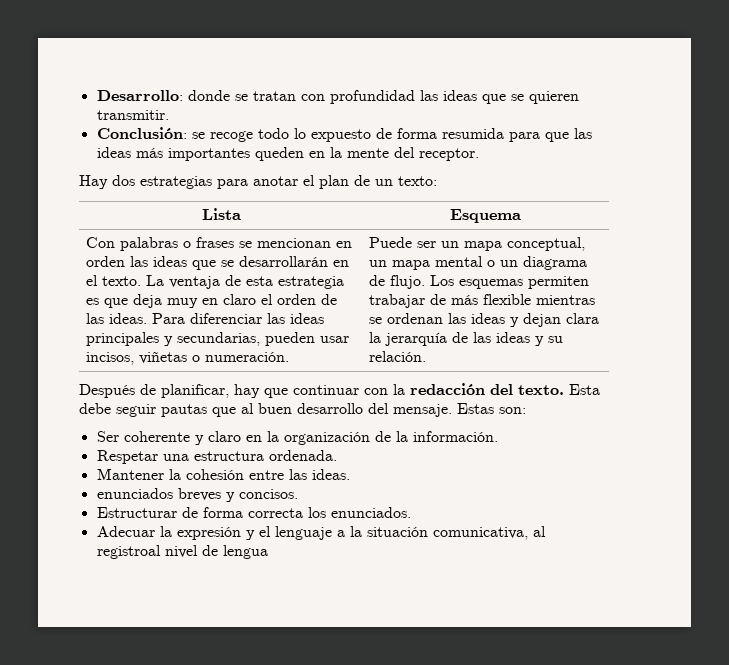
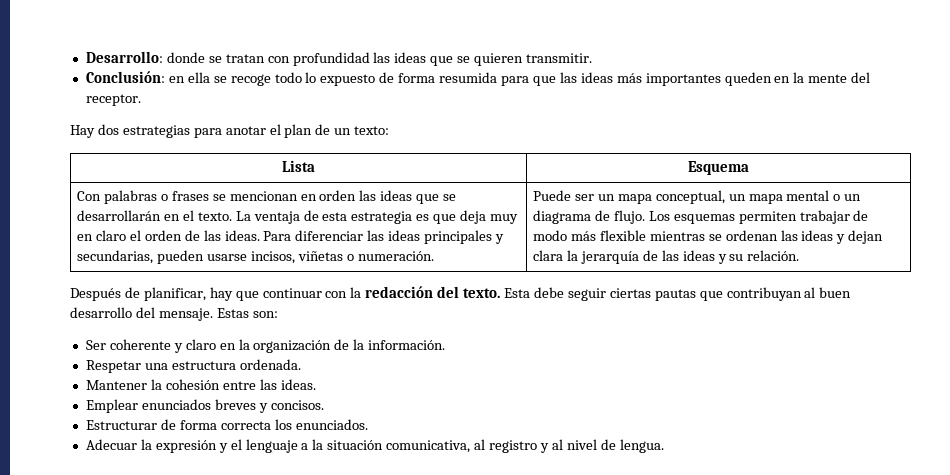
(187, 133) none -> [168,72,210,83] en ella
[320,336,350,343] usar -> [206,254,247,261] usarse
(447, 299) none -> [533,230,568,241] modo
(156, 410) none -> [609,288,651,298] ciertas
(236, 412) none -> [726,287,802,301] contribuyan
(350, 474) none -> [85,399,138,413] Emplear
[96,545,161,559] registroal -> [489,439,563,453] registro y al
[222,545,268,559] lengua -> [619,439,664,453] lengua.

